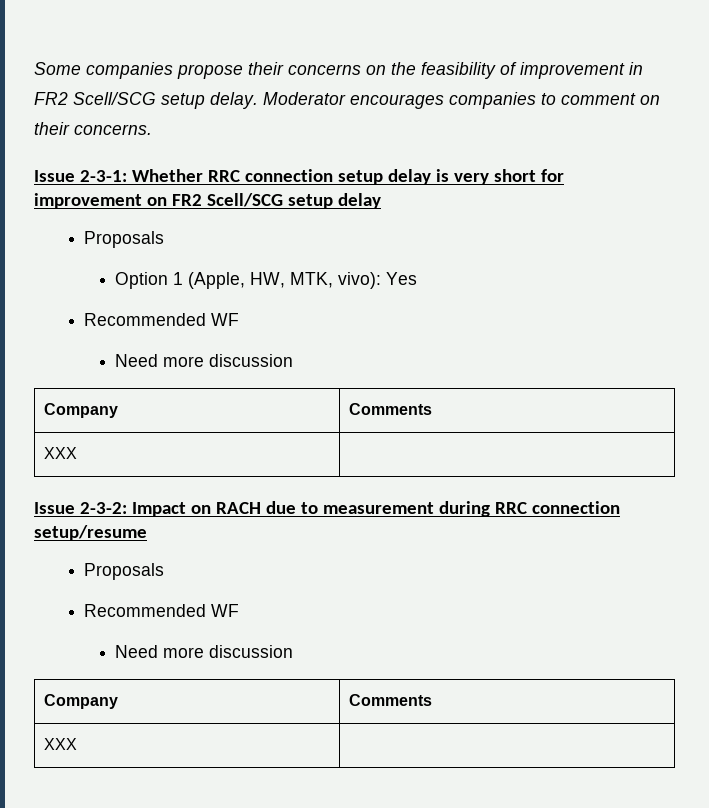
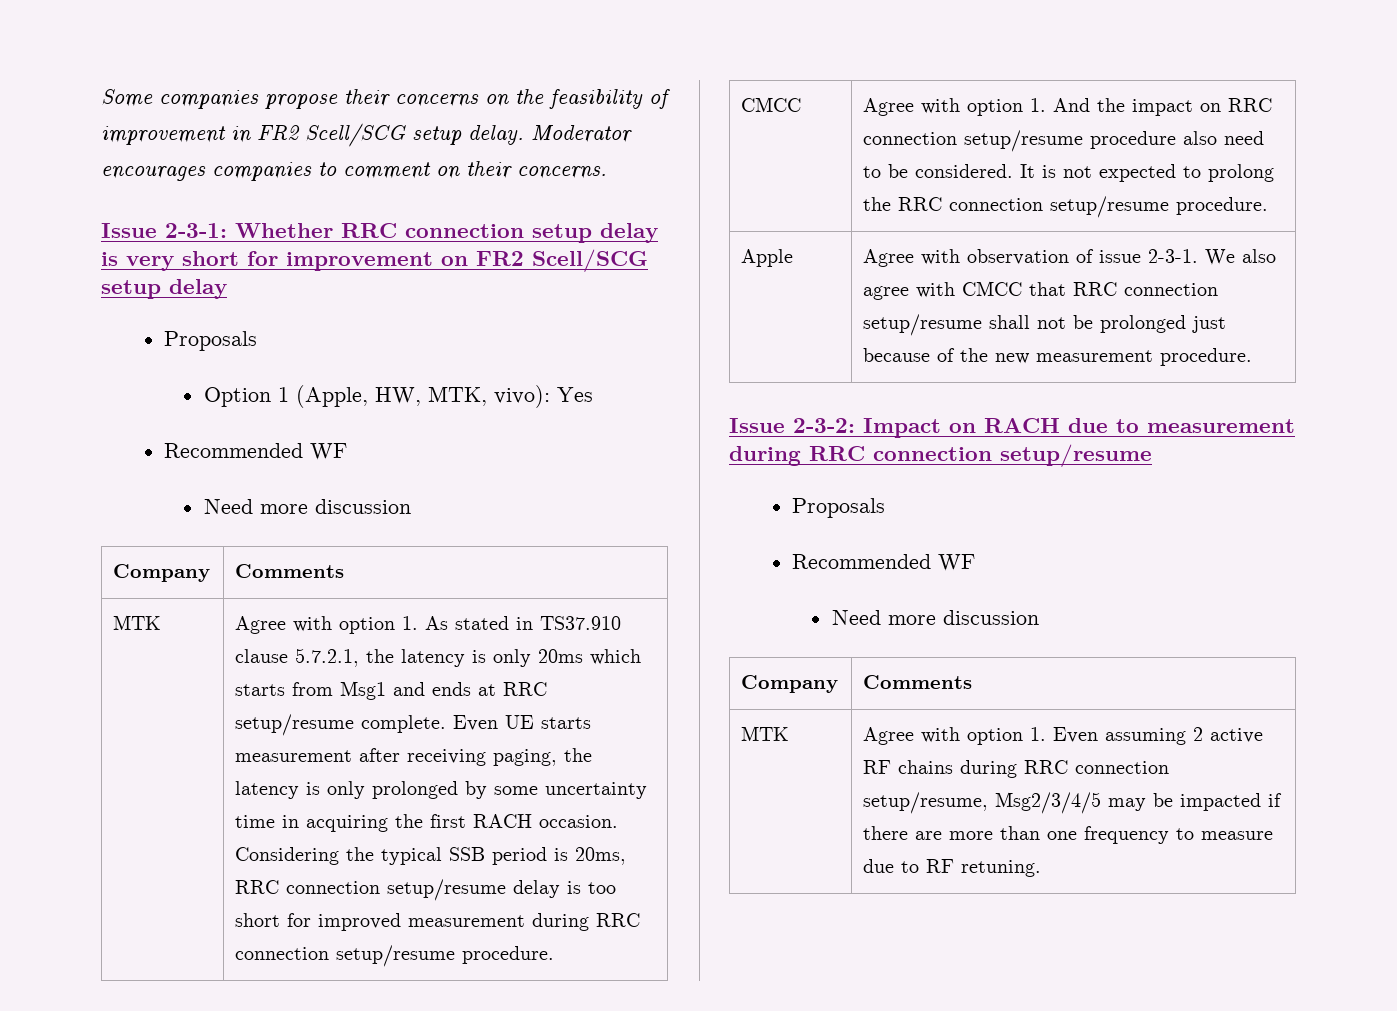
[43,447,77,459] XXX | -> [113,615,162,630] [235,616,622,634] [235,648,642,667] [235,681,548,700] [235,714,592,736] [235,748,593,766] [235,781,648,799] [235,814,619,832] [235,847,627,865] [235,879,617,901] [235,913,641,931] [235,945,555,967] [741,97,802,112] [863,98,1273,116] [863,130,1265,152] [863,164,1275,182] [863,196,1269,218] [741,249,794,267] [863,249,1277,267] [863,281,1219,300] [863,314,1227,336] [863,348,1253,366] MTK | Agree with option 1. As stated in TS37.910 clause 5.7.2.1, the latency is only 20ms which starts from Msg1 and ends at RRC setup/resume complete. Even UE starts measurement after receiving paging, the latency is only prolonged by some uncertainty time in acquiring the first RACH occasion. Considering the typical SSB period is 20ms, RRC connection setup/resume delay is too short for improved measurement during RRC connection setup/resume procedure. // CMCC | Agree with option 1. And the impact on RRC connection setup/resume procedure also need to be considered. It is not expected to prolong the RRC connection setup/resume procedure. // Apple | Agree with observation of issue 2-3-1. We also agree with CMCC that RRC connection setup/resume shall not be prolonged just because of the new measurement procedure.
[43,738,77,750] XXX | -> [741,726,790,741] [863,727,1264,745] [863,760,1170,778] [863,792,1283,814] [863,826,1274,844] [863,859,1042,877] MTK | Agree with option 1. Even assuming 2 active RF chains during RRC connection setup/resume, Msg2/3/4/5 may be impacted if there are more than one frequency to measure due to RF retuning.

